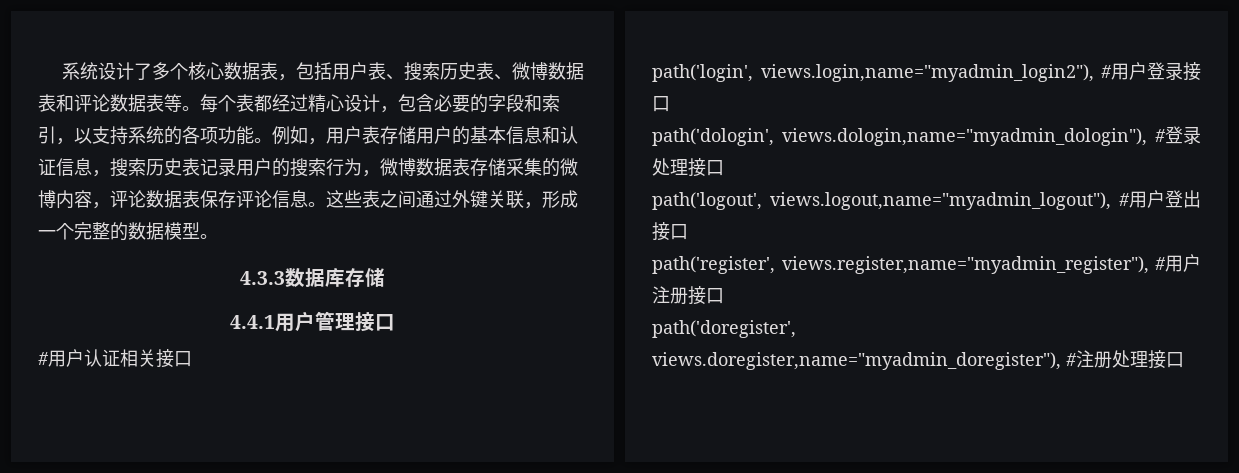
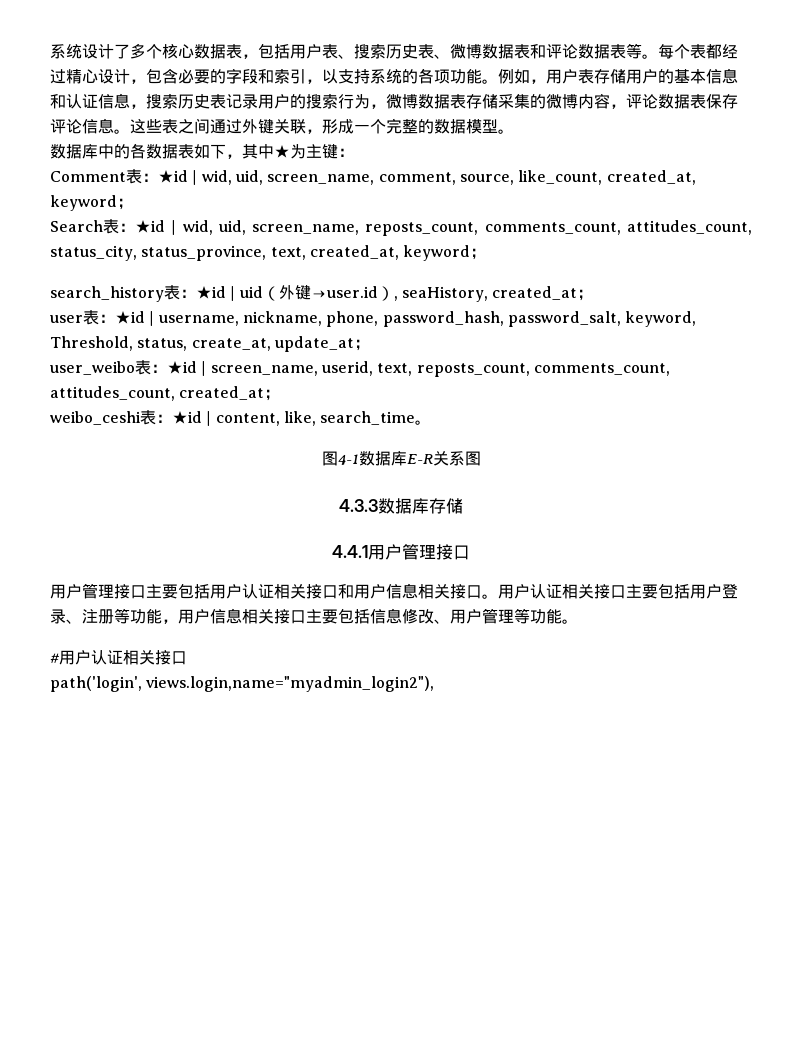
(218, 236) none -> [50,143,354,159] [50,169,696,185] [50,195,133,211] [50,219,752,236] [50,245,487,261] [50,285,594,302] [50,310,697,327] [50,336,370,352] [50,360,670,377] [50,386,281,401] [50,410,432,426] [321,451,481,466] // 数据库中的各数据表如下，其中★为主键： // Comment表：★id | wid, uid, screen_name, comment, source, like_count, created_at, keyword； // Search表：★id | wid, uid, screen_name, reposts_count, comments_count, attitudes_count, status_city, status_province, text, created_at, keyword； // search_history表：★id | uid（外键→user.id）, seaHistory, created_at； // user表：★id | username, nickname, phone, password_hash, password_salt, keyword, Threshold, status, create_at, update_at； // user_weibo表：★id | screen_name, userid, text, reposts_count, comments_count, attitudes_count, created_at； // weibo_ceshi表：★id | content, like, search_time。 // 图4-1数据库E-R关系图
(395, 322) none -> [50,583,738,599] [50,608,578,624] // 用户管理接口主要包括用户认证相关接口和用户信息相关接口。用户认证相关接口主要包括用户登录、注册等功能，用户信息相关接口主要包括信息修改、用户管理等功能。
[1101,62,1201,81] [652,96,670,112] [652,126,1201,146] [652,158,724,177] [652,190,1201,210] [652,222,688,241] [652,254,1201,274] [652,286,724,305] [652,320,796,338] [652,350,1184,370] #用户登录接口 // path('dologin', views.dologin,name="myadmin_dologin"), #登录处理接口 // path('logout', views.logout,name="myadmin_logout"), #用户登出接口 // path('register', views.register,name="myadmin_register"), #用户注册接口 // path('doregister', views.doregister,name="myadmin_doregister"), #注册处理接口 -> (435, 684) none

